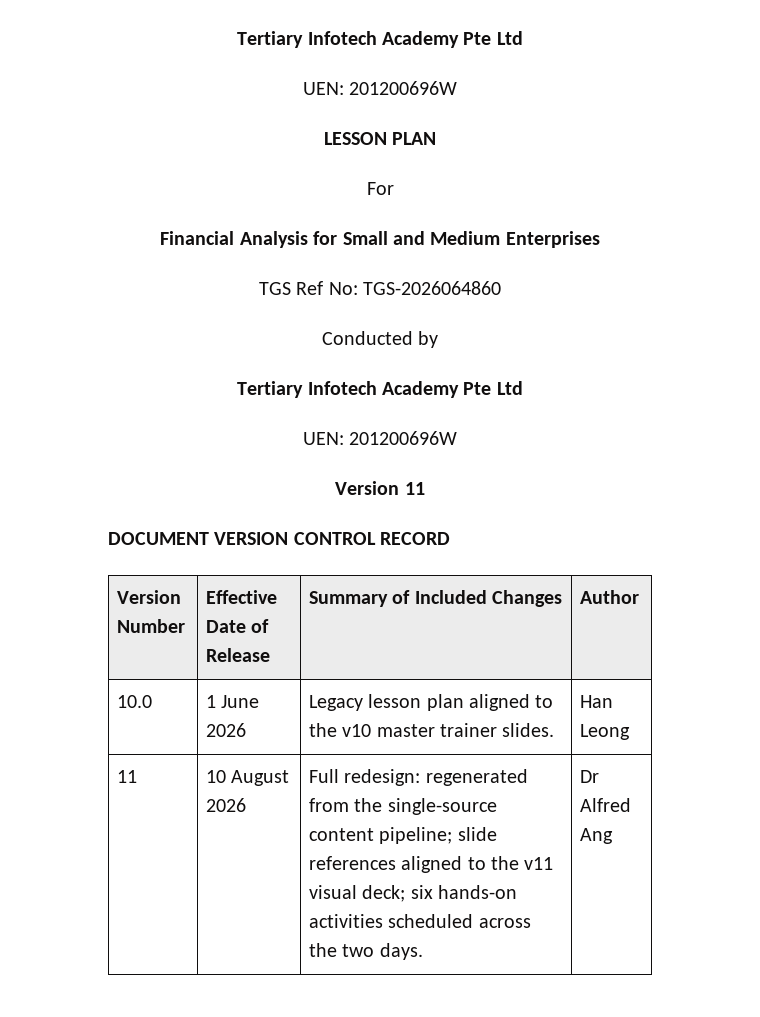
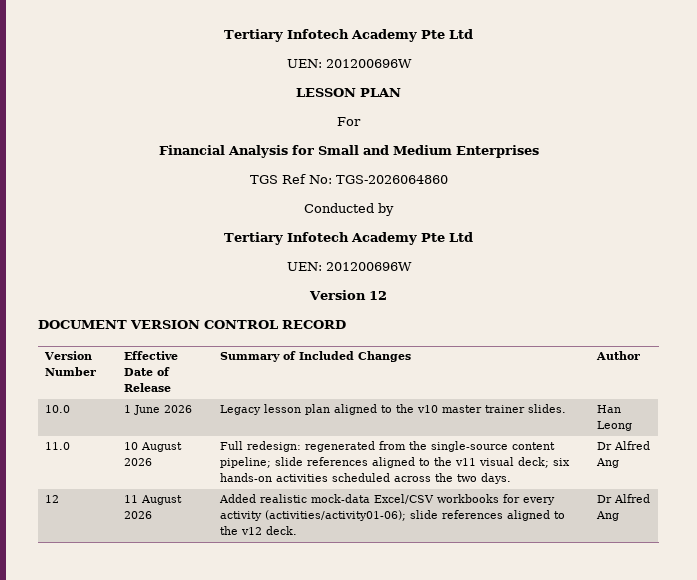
[404,482,425,495] 11 -> [368,291,387,300] 12
[116,770,137,783] 11 -> [45,442,71,450] 11.0
(613, 836) none -> [45,495,60,503] [124,495,183,505] [124,511,153,519] [219,494,556,505] [220,510,566,521] [220,526,298,535] [597,494,651,503] [596,511,620,521] // 12 | 11 August 2026 | Added realistic mock-data Excel/CSV workbooks for every activity (activities/activity01-06); slide references aligned to the v12 deck. | Dr Alfred Ang

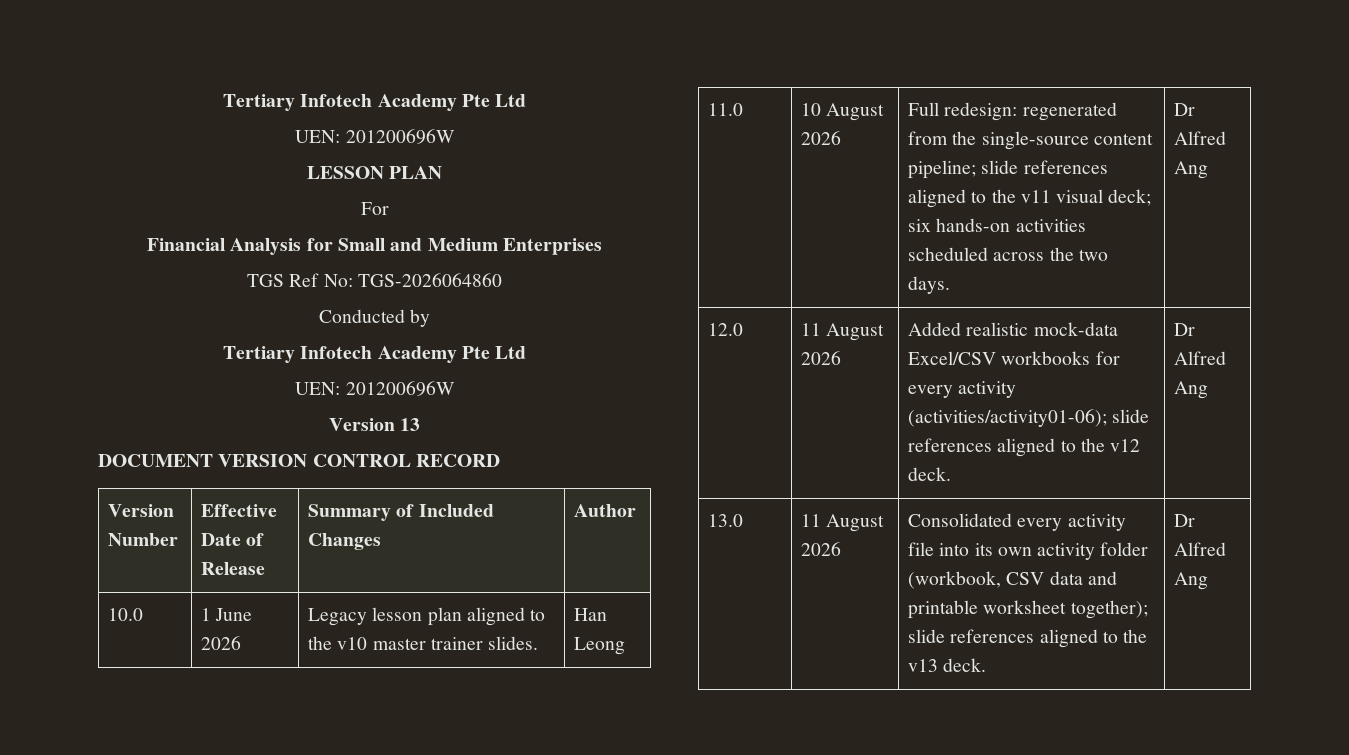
[368,291,387,300] 12 -> [400,418,421,431] 13
[45,495,60,503] 12 -> [708,323,744,336] 12.0
(620, 516) none -> [708,514,744,527] [801,514,885,532] [801,542,842,556] [908,513,1126,531] [908,542,1149,560] [908,571,1117,589] [908,600,1148,619] [908,629,1148,648] [908,658,987,672] [1174,514,1196,527] [1174,542,1227,556] [1174,572,1209,590] // 13.0 | 11 August 2026 | Consolidated every activity file into its own activity folder (workbook, CSV data and printable worksheet together); slide references aligned to the v13 deck. | Dr Alfred Ang

